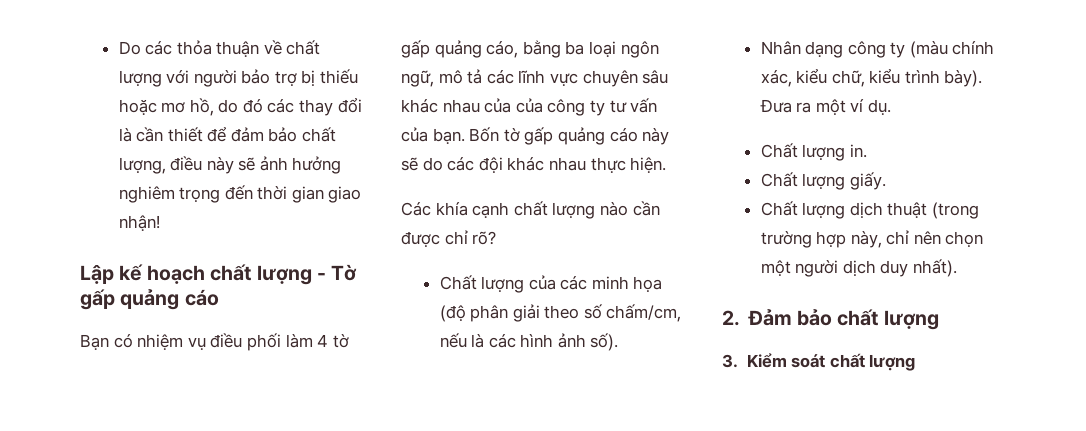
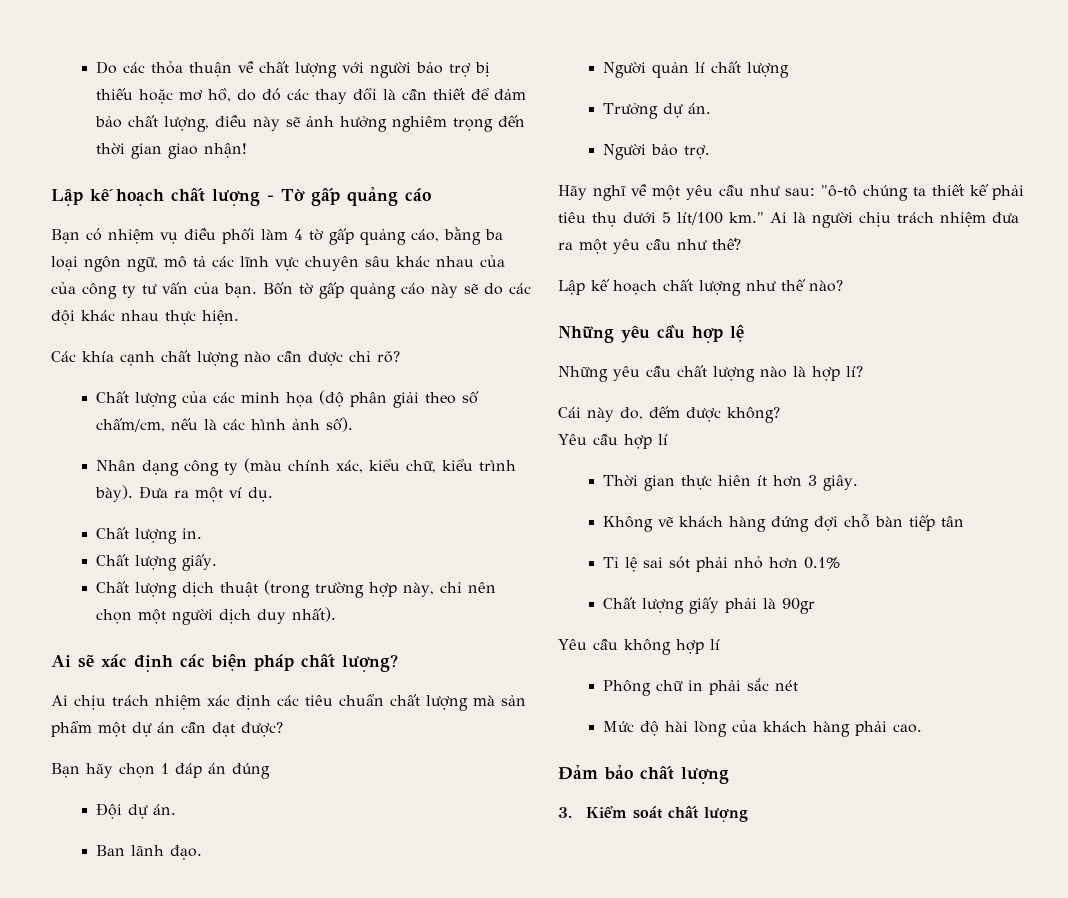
[722,310,740,326] 2. -> [51,654,398,672] [51,694,526,711] [51,721,283,737] [51,763,270,779] [96,803,177,819] [96,845,203,860] [603,61,790,78] [603,103,712,119] [603,144,711,160] [558,184,1024,201] [558,212,1019,228] [558,238,741,254] [558,279,843,296] [558,325,744,343] [558,365,863,382] [558,406,780,423] [558,433,668,449] [603,475,859,491] [603,514,965,532] [603,556,841,572] [603,597,816,614] [558,638,720,655] [603,678,799,696] [603,720,923,737] Ai sẽ xác định các biện pháp chất lượng? // Ai chịu trách nhiệm xác định các tiêu chuẩn chất lượng mà sản phẩm một dự án cần đạt được? // Bạn hãy chọn 1 đáp án đúng // Đội dự án. // Ban lãnh đạo. // Người quản lí chất lượng // Trưởng dự án. // Người bảo trợ. // Hãy nghĩ về một yêu cầu như sau: "ô-tô chúng ta thiết kế phải tiêu thụ dưới 5 lít/100 km." Ai là người chịu trách nhiệm đưa ra một yêu cầu như thế? // Lập kế hoạch chất lượng như thế nào? // Những yêu cầu hợp lệ // Những yêu cầu chất lượng nào là hợp lí? // Cái này đo, đếm được không? // Yêu cầu hợp lí // Thời gian thực hiên ít hơn 3 giây. // Không vẽ khách hàng đứng đợi chỗ bàn tiếp tân // Tỉ lệ sai sót phải nhỏ hơn 0.1% // Chất lượng giấy phải là 90gr // Yêu cầu không hợp lí // Phông chữ in phải sắc nét // Mức độ hài lòng của khách hàng phải cao. //

